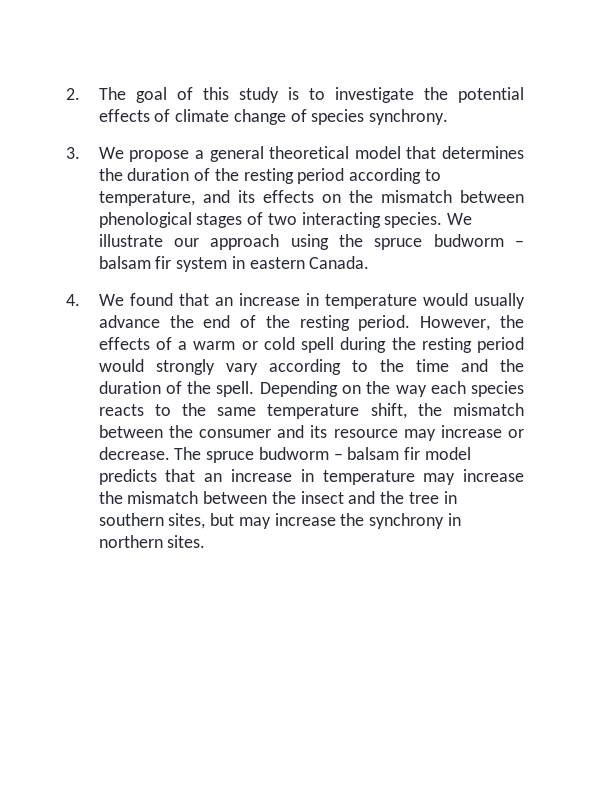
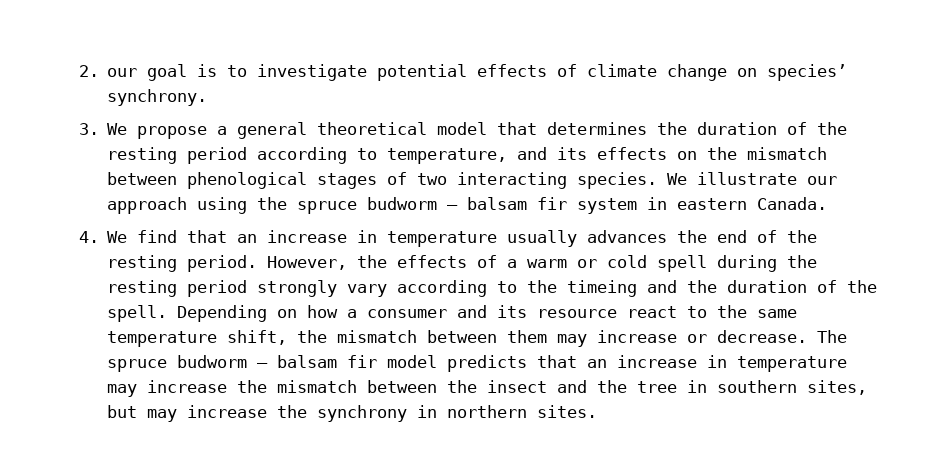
[98,87,279,103] The goal of this study -> [107,64,188,81] our goal
[423,87,448,100] the -> (368, 72) none
[290,109,365,125] of species -> [737,64,848,81] on species’
[129,293,525,309] [98,315,160,328] found that an increase in temperature would usually advance -> [137,230,668,247] find that an increase in temperature usually advances
[98,359,144,372] would -> (248, 288) none
[415,359,449,372] time -> [567,280,638,297] timeing
[366,381,524,397] [98,404,144,416] the way each species reacts -> [307,305,678,318] how a consumer and its resource react
[168,425,398,438] the consumer and its resource -> [507,330,548,343] them

